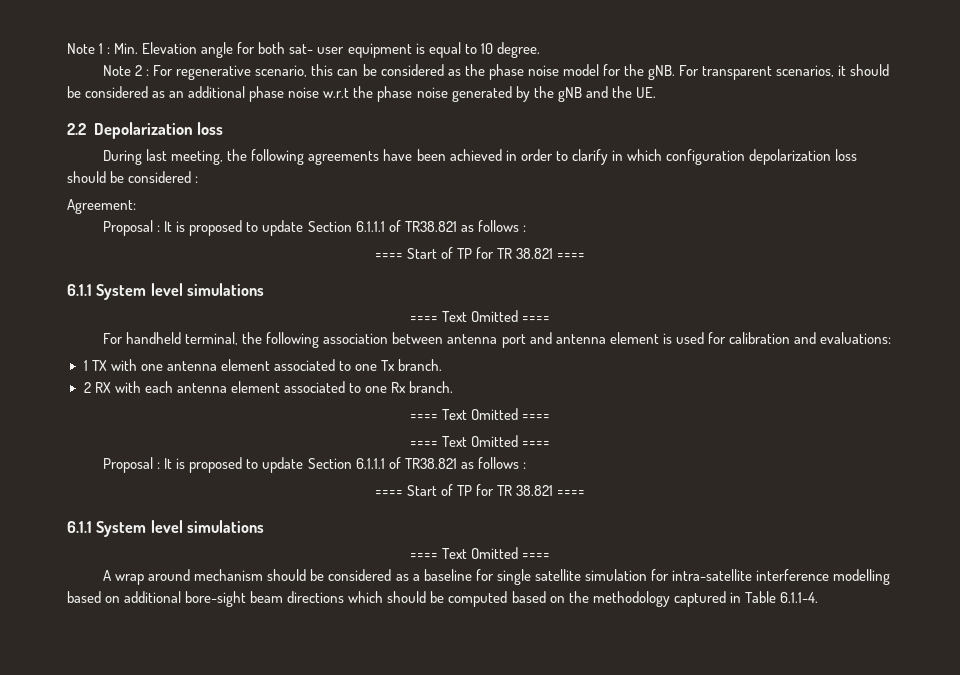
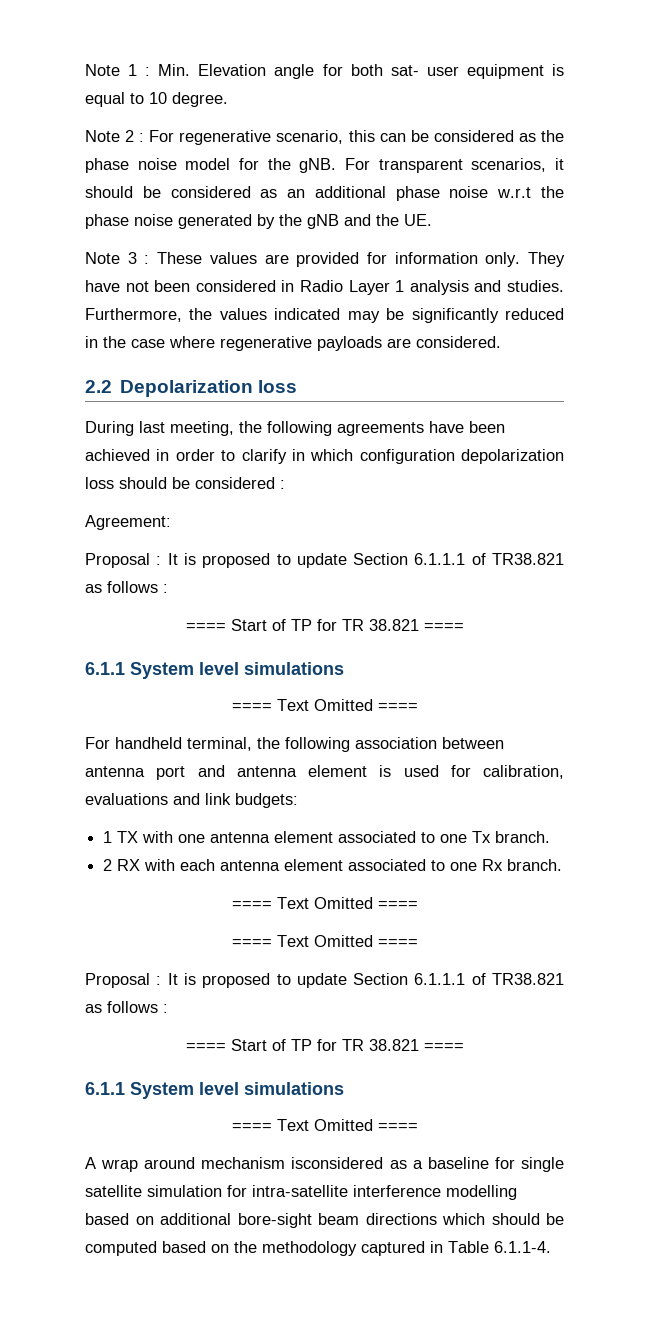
(656, 92) none -> [85,252,565,267] [85,280,565,295] [85,308,564,323] [85,336,501,351] // Note 3 : These values are provided for information only. They have not been considered in Radio Layer 1 analysis and studies. Furthermore, the values indicated may be significantly reduced in the case where regenerative payloads are considered.
[728,332,891,344] calibration and evaluations: -> [483,765,564,779] [85,793,298,808] calibration, evaluations and link budgets:
[267,569,392,581] should be considered -> [291,1157,384,1169] isconsidered

